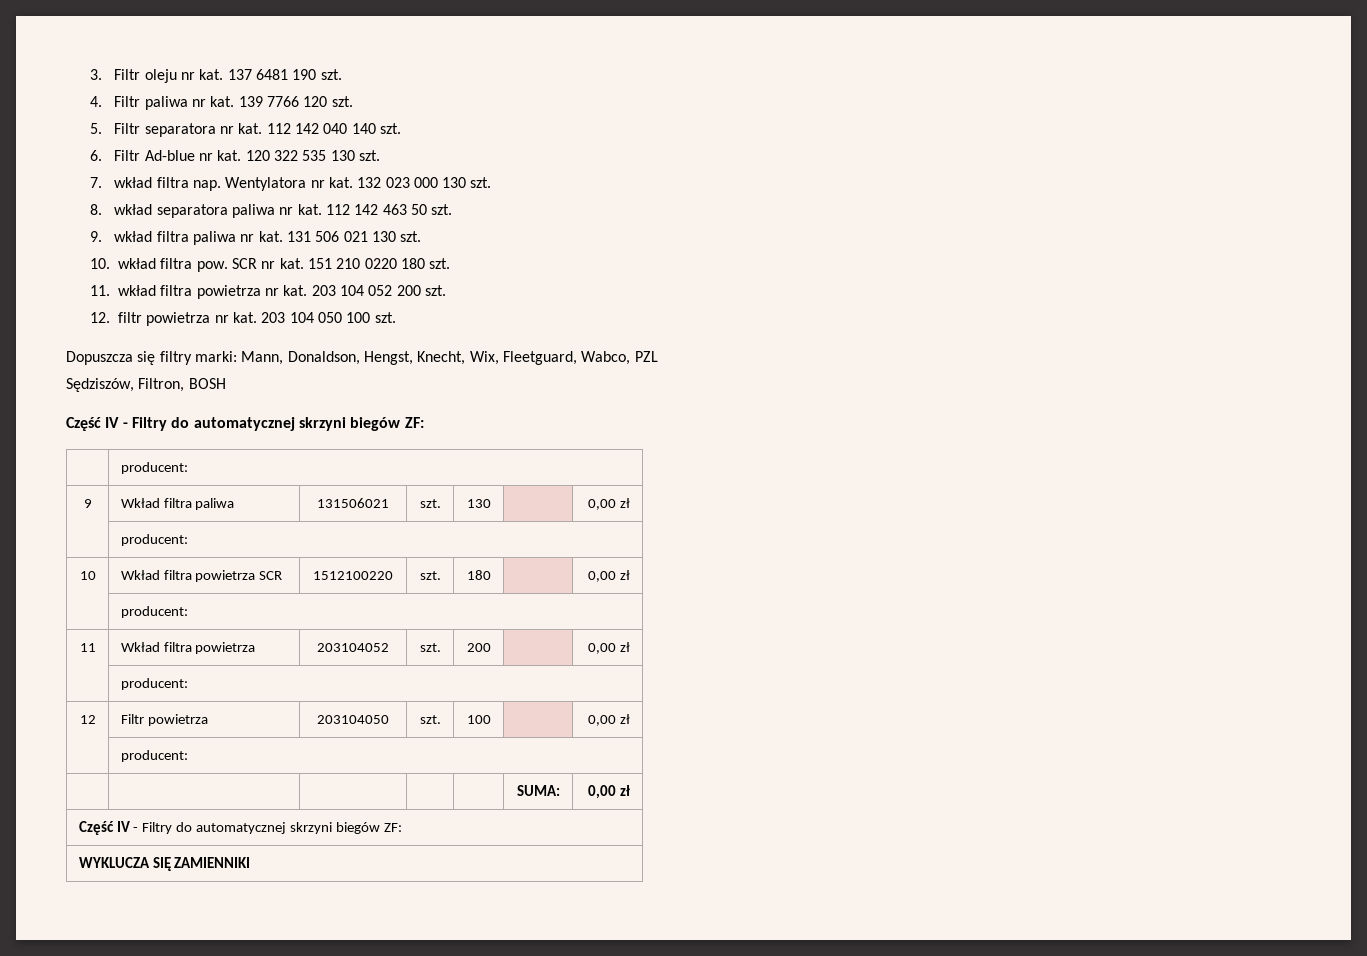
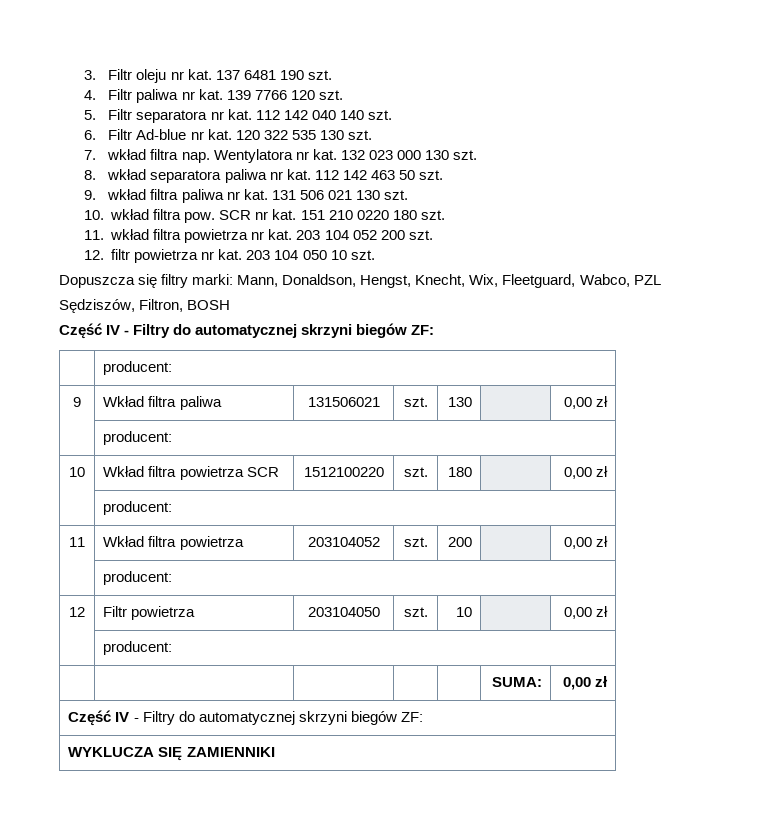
[346,312,371,323] 100 -> [330,250,347,260] 10
[467,715,492,724] 100 -> [455,607,472,617] 10

